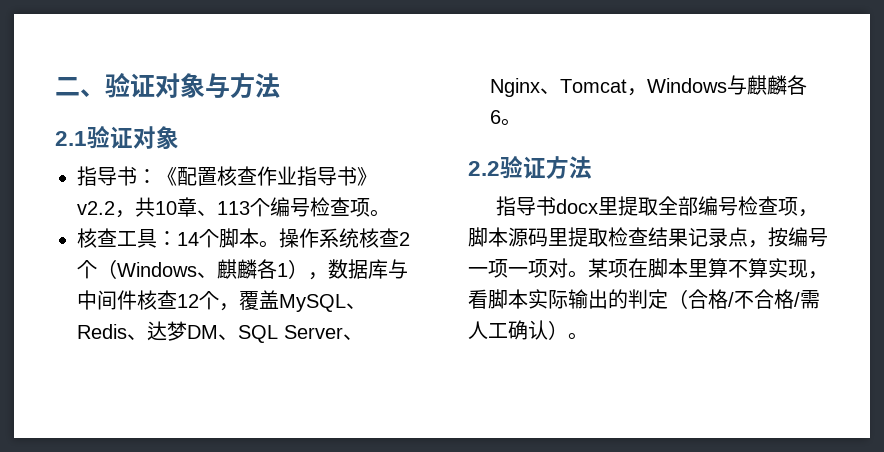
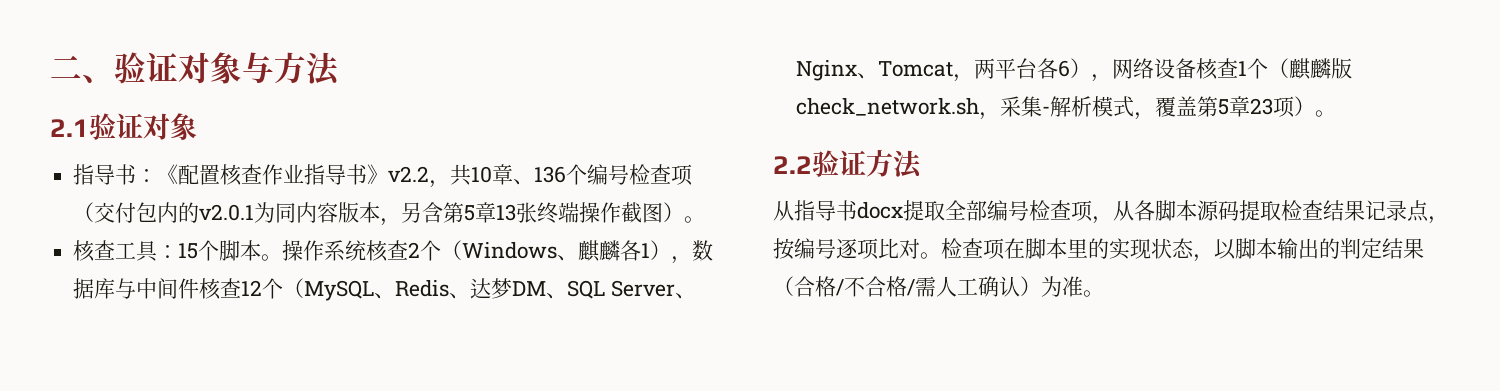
[217,201,250,215] 113 -> [534,166,567,183] 136
(370, 207) none -> [73,202,685,226] （交付包内的v2.0.1为同内容版本，另含第5章13张终端操作截图）
[177,232,199,246] 14 -> [178,243,199,259] 15
[219,290,279,311] ，覆盖 -> [283,278,305,298] （
[647,75,807,95] [490,110,501,124] Windows与麒麟各6 -> [974,58,1353,82] [796,96,1316,120] 两平台各6），网络设备核查1个（麒麟版check_network.sh，采集-解析模式，覆盖第5章23项）
(592, 167) none -> [773,200,794,221] 从
[597,197,618,215] 里 -> (903, 210) none
(818, 213) none -> [1113,200,1155,221] 从各
[548,228,568,246] 里 -> (1239, 211) none
[468,258,828,279] [468,289,568,309] 一项一项对。某项在脚本里算不算实现，看脚本实际 -> [836,238,1277,262] 逐项比对。检查项在脚本里的实现状态，以脚本
(668, 299) none -> [1382,238,1424,259] 结果
(568, 330) none -> [1041,276,1083,297] 为准

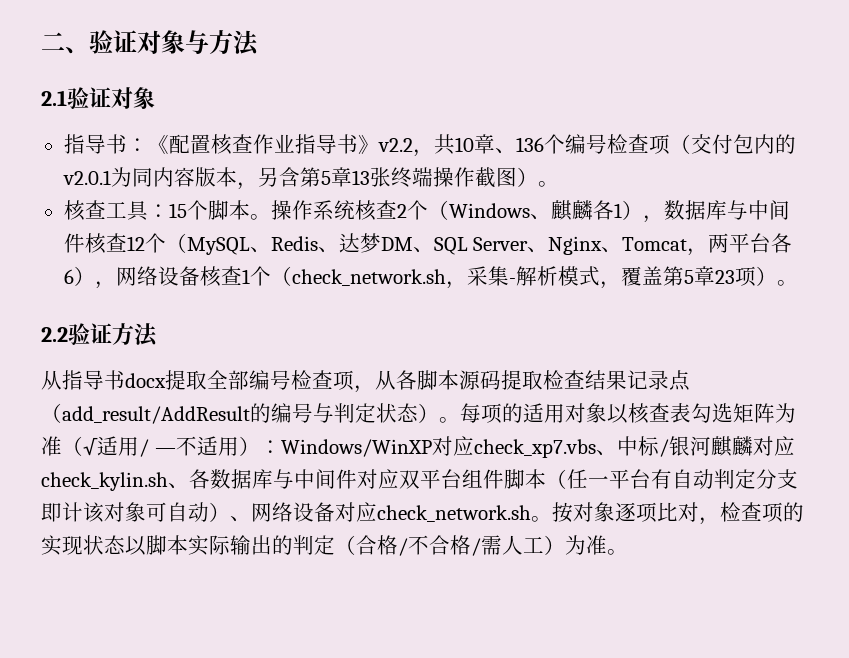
[1289,58,1353,80] 麒麟版 -> (292, 276) none
[1428,216,1449,224] [773,238,1277,262] ，按编号逐项比对。检查项在脚本里的实现状态，以脚本 -> [41,403,796,424] [41,436,795,458] [41,469,798,491] [41,502,804,525] [41,535,230,556] （add_result/AddResult的编号与判定状态）。每项的适用对象以核查表勾选矩阵为准（√适用/ —不适用）：Windows/WinXP对应check_xp7.vbs、中标/银河麒麟对应check_kylin.sh、各数据库与中间件对应双平台组件脚本（任一平台有自动判定分支即计该对象可自动）、网络设备对应check_network.sh。按对象逐项比对，检查项的实现状态以脚本实际
[1382,238,1424,259] 结果 -> (335, 545) none
[978,276,1020,297] 确认 -> (544, 545) none

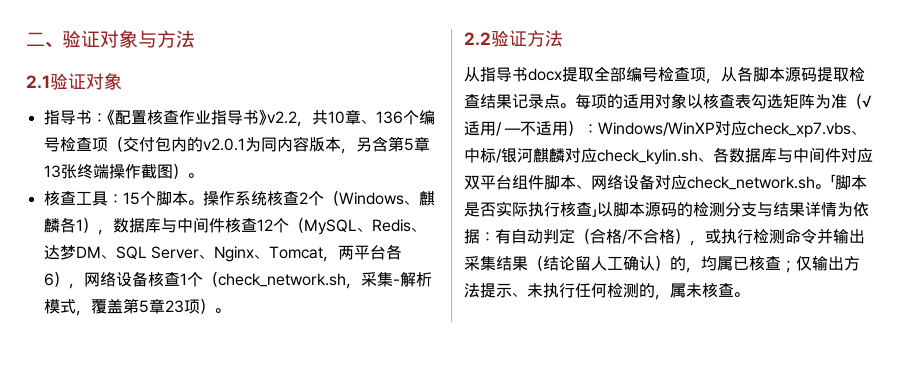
[41,403,439,424] （add_result/AddResult的编号与判定状态） -> (560, 101) none
[546,469,798,489] [41,502,230,523] （任一平台有自动判定分支即计该对象可自动） -> (576, 182) none
[552,502,804,525] [41,535,293,556] 按对象逐项比对，检查项的实现状态以脚本实际输出的 -> [830,174,867,190] [464,201,869,217] [464,229,543,244] 「脚本是否实际执行核查」以脚本源码的检测分支与结果详情为依据：有自动
[471,535,607,556] /需人工）为准 -> [675,228,865,246] [464,255,860,273] [464,283,734,300] ），或执行检测命令并输出采集结果（结论留人工确认）的，均属已核查；仅输出方法提示、未执行任何检测的，属未核查

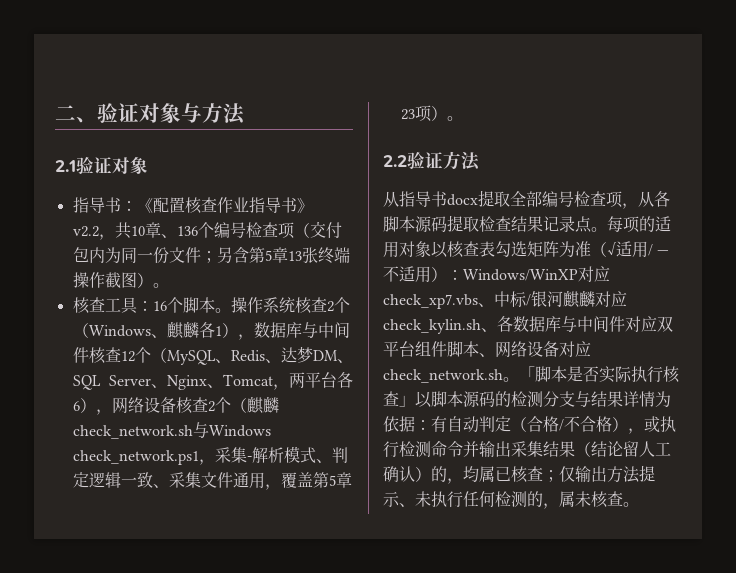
[186,136,356,154] 的v2.0.1为同内容版本， -> [104,247,217,264] 为同一份文件；
[122,192,140,205] 15 -> [152,301,167,311] 16
[179,271,346,287] 1个（check_network.sh -> [207,396,279,414] [72,422,271,439] [72,450,199,465] 2个（麒麟check_network.sh与Windows check_network.ps1
(76, 306) none -> [315,447,348,464] [72,472,265,489] 、判定逻辑一致、采集文件通用

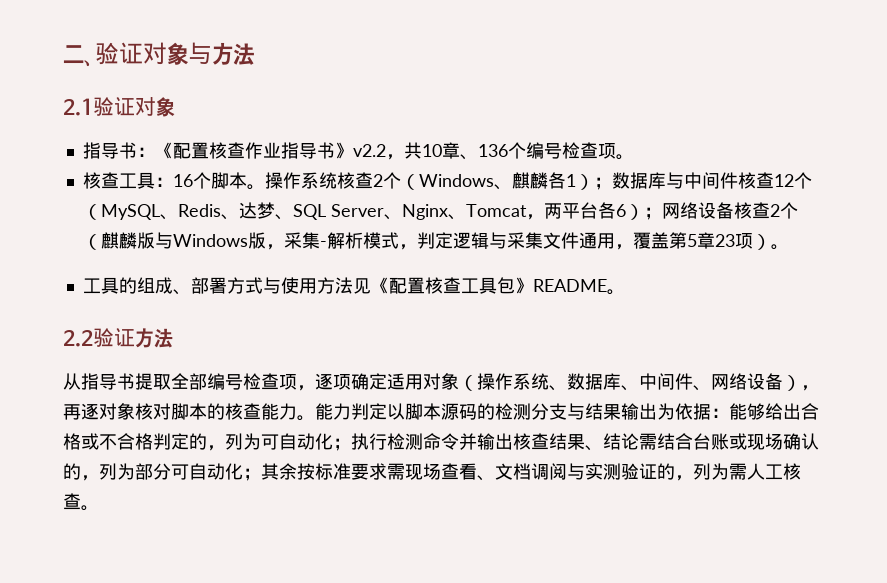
[293,221,342,239] [72,247,350,264] [72,272,153,288] （交付包内为同一份文件；另含第5章13张终端操作截图） -> (616, 151) none
[237,334,254,340] ， -> [593,177,612,190] ；
[312,350,338,361] DM -> (275, 210) none
[95,409,112,415] ， -> [643,207,662,220] ；
[72,422,271,439] [72,450,199,465] check_network.sh与Windows check_network.ps1 -> [136,232,266,249] 版与Windows版
[315,459,332,463] 、 -> [398,244,417,250] ，
[120,472,169,488] 一致、 -> [488,232,507,249] 与
(463, 118) none -> [82,277,625,295] // 工具的组成、部署方式与使用方法见《配置核查工具包》README。
[447,194,478,206] docx -> (135, 381) none
[638,191,670,207] [383,215,671,233] [383,241,670,258] [383,266,610,283] [383,290,627,309] [383,316,673,334] [383,341,591,358] [383,366,680,383] [383,391,415,407] 从各脚本源码提取检查结果记录点。每项的适用对象以核查表勾选矩阵为准（√适用/ —不适用）：Windows/WinXP对应check_xp7.vbs、中标/银河麒麟对应check_kylin.sh、各数据库与中间件对应双平台组件脚本、网络设备对应check_network.sh。「脚本是否实际执行核查」 -> [315,373,819,391] [63,403,387,421] 逐项确定适用对象（操作系统、数据库、中间件、网络设备），再逐对象核对脚本的核查能力。能力判定
[623,391,655,407] 详情 -> [621,403,657,420] 输出
[431,416,660,434] 有自动判定（合格/不合格），或 -> [729,403,819,420] [63,433,351,451] 能够给出合格或不合格判定的，列为可自动化；
[511,441,671,457] [383,465,655,484] [383,491,591,509] 采集结果（结论留人工确认）的，均属已核查；仅输出方法提示、未执行任何检测的，属未 -> [513,433,819,451] [63,463,783,481] 核查结果、结论需结合台账或现场确认的，列为部分可自动化；其余按标准要求需现场查看、文档调阅与实测验证的，列为需人工

